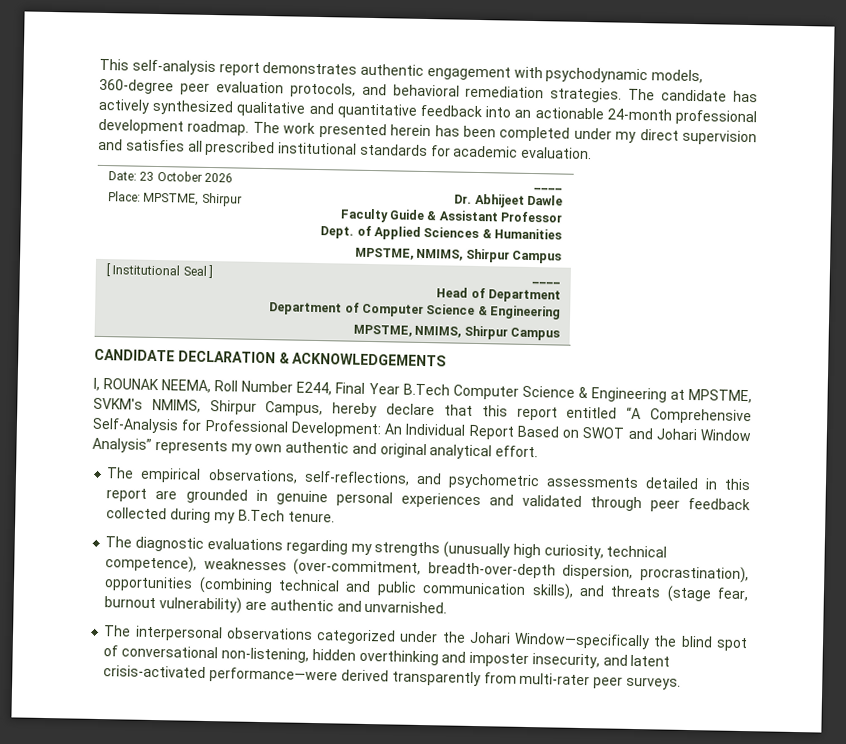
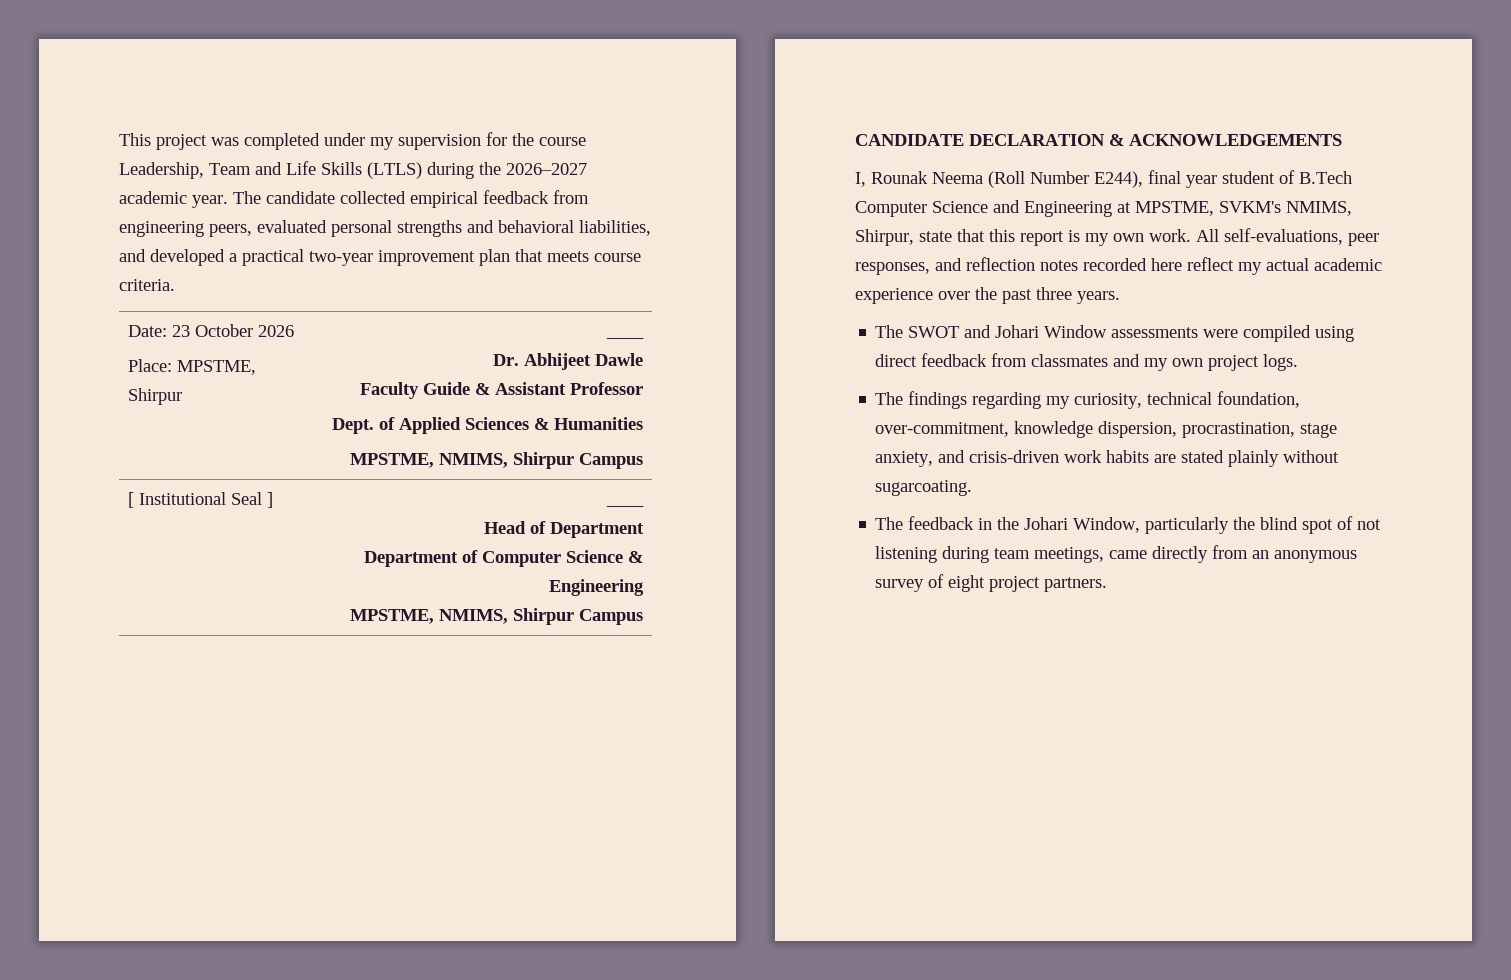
[131,59,704,84] [99,78,758,103] [98,98,757,126] [98,118,757,146] [98,138,593,160] self-analysis report demonstrates authentic engagement with psychodynamic models, 360-degree peer evaluation protocols, and behavioral remediation strategies. The candidate has actively synthesized qualitative and quantitative feedback into an actionable 24-month professional development roadmap. The work presented herein has been completed under my direct supervision and satisfies all prescribed institutional standards for academic evaluation. -> [156,132,586,150] [119,161,587,179] [119,190,589,208] [119,220,651,237] [119,249,641,266] [119,279,175,291] project was completed under my supervision for the course Leadership, Team and Life Skills (LTLS) during the 2026–2027 academic year. The candidate collected empirical feedback from engineering peers, evaluated personal strengths and behavioral liabilities, and developed a practical two-year improvement plan that meets course criteria.
[103,378,400,396] ROUNAK NEEMA, Roll Number E244, Final Year -> [871,170,1295,188] Rounak Neema (Roll Number E244), final year student of
[577,386,588,399] & -> [993,200,1020,213] and
[209,400,752,425] [92,417,751,442] [92,437,539,460] [106,467,752,491] [106,488,750,512] [106,507,335,524] [105,536,668,560] [105,555,749,584] [104,576,750,603] [104,596,448,614] [104,625,748,652] [103,645,671,669] [103,665,681,690] Shirpur Campus, hereby declare that this report entitled “A Comprehensive Self-Analysis for Professional Development: An Individual Report Based on SWOT and Johari Window Analysis” represents my own authentic and original analytical effort. // The empirical observations, self-reflections, and psychometric assessments detailed in this report are grounded in genuine personal experiences and validated through peer feedback collected during my B.Tech tenure. // The diagnostic evaluations regarding my strengths (unusually high curiosity, technical competence), weaknesses (over-commitment, breadth-over-depth dispersion, procrastination), opportunities (combining technical and public communication skills), and threats (stage fear, burnout vulnerability) are authentic and unvarnished. // The interpersonal observations categorized under the Johari Window—specifically the blind spot of conversational non-listening, hidden overthinking and imposter insecurity, and latent crisis-activated performance—were derived transparently from multi-rater peer surveys. -> [855,228,1379,246] [855,257,1382,275] [855,287,1120,304] [875,325,1355,342] [875,353,1299,371] [875,391,1301,409] [875,421,1338,438] [875,450,1340,467] [875,480,973,496] [875,516,1382,534] [875,545,1358,563] [875,574,1108,592] Shirpur, state that this report is my own work. All self-evaluations, peer responses, and reflection notes recorded here reflect my actual academic experience over the past three years. // The SWOT and Johari Window assessments were compiled using direct feedback from classmates and my own project logs. // The findings regarding my curiosity, technical foundation, over-commitment, knowledge dispersion, procrastination, stage anxiety, and crisis-driven work habits are stated plainly without sugarcoating. // The feedback in the Johari Window, particularly the blind spot of not listening during team meetings, came directly from an anonymous survey of eight project partners.

